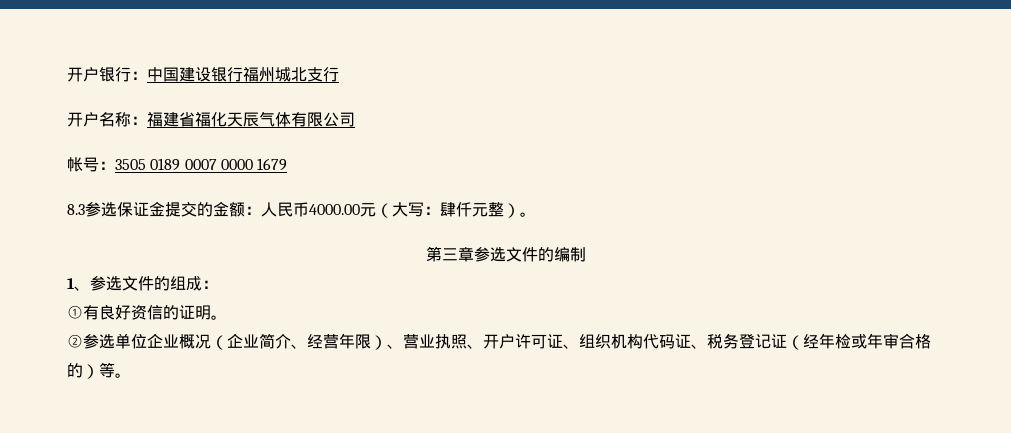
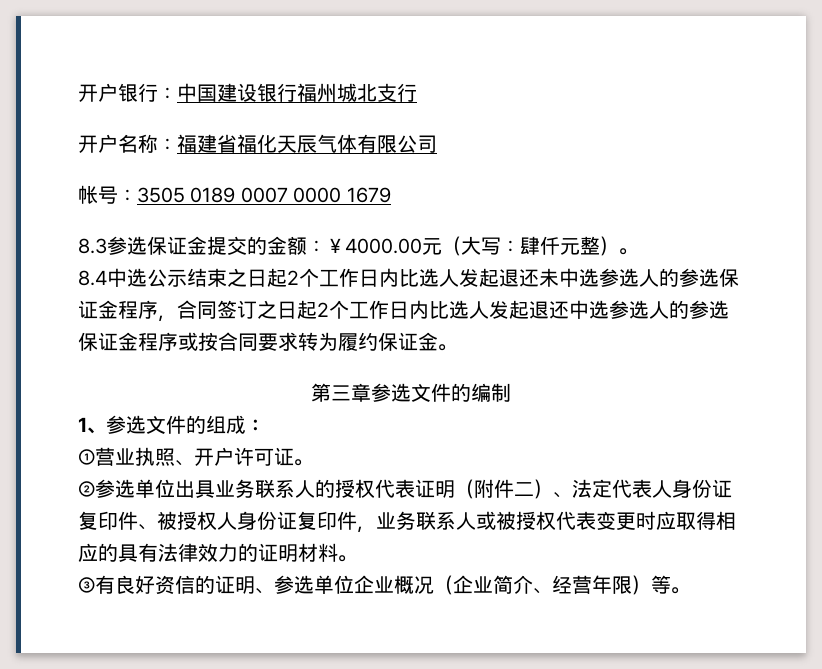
[261,202,309,217] 人民币 -> [326,238,345,253] ￥
(536, 214) none -> [78,268,739,287] [78,300,729,322] [78,332,457,351] // 8.4中选公示结束之日起2个工作日内比选人发起退还未中选参选人的参选保证金程序，合同签订之日起2个工作日内比选人发起退还中选参选人的参选保证金程序或按合同要求转为履约保证金。
(83, 312) none -> [95,447,313,466] [78,479,732,499] [78,511,736,533] [78,543,357,562] [78,577,95,593] 营业执照、开户许可证。 // ②参选单位出具业务联系人的授权代表证明（附件二）、法定代表人身份证复印件、被授权人身份证复印件，业务联系人或被授权代表变更时应取得相应的具有法律效力的证明材料。 // ③
[211,315,227,320] [67,334,83,348] 。 // ② -> [255,588,274,594] 、
[387,333,931,350] [67,363,99,379] 、营业执照、开户许可证、组织机构代码证、税务登记证（经年检或年审合格的） -> (651, 585) none

